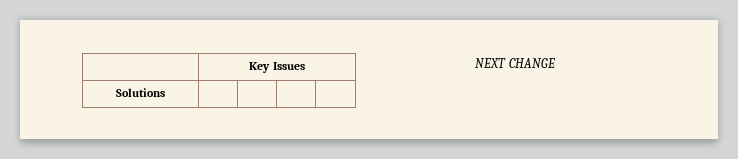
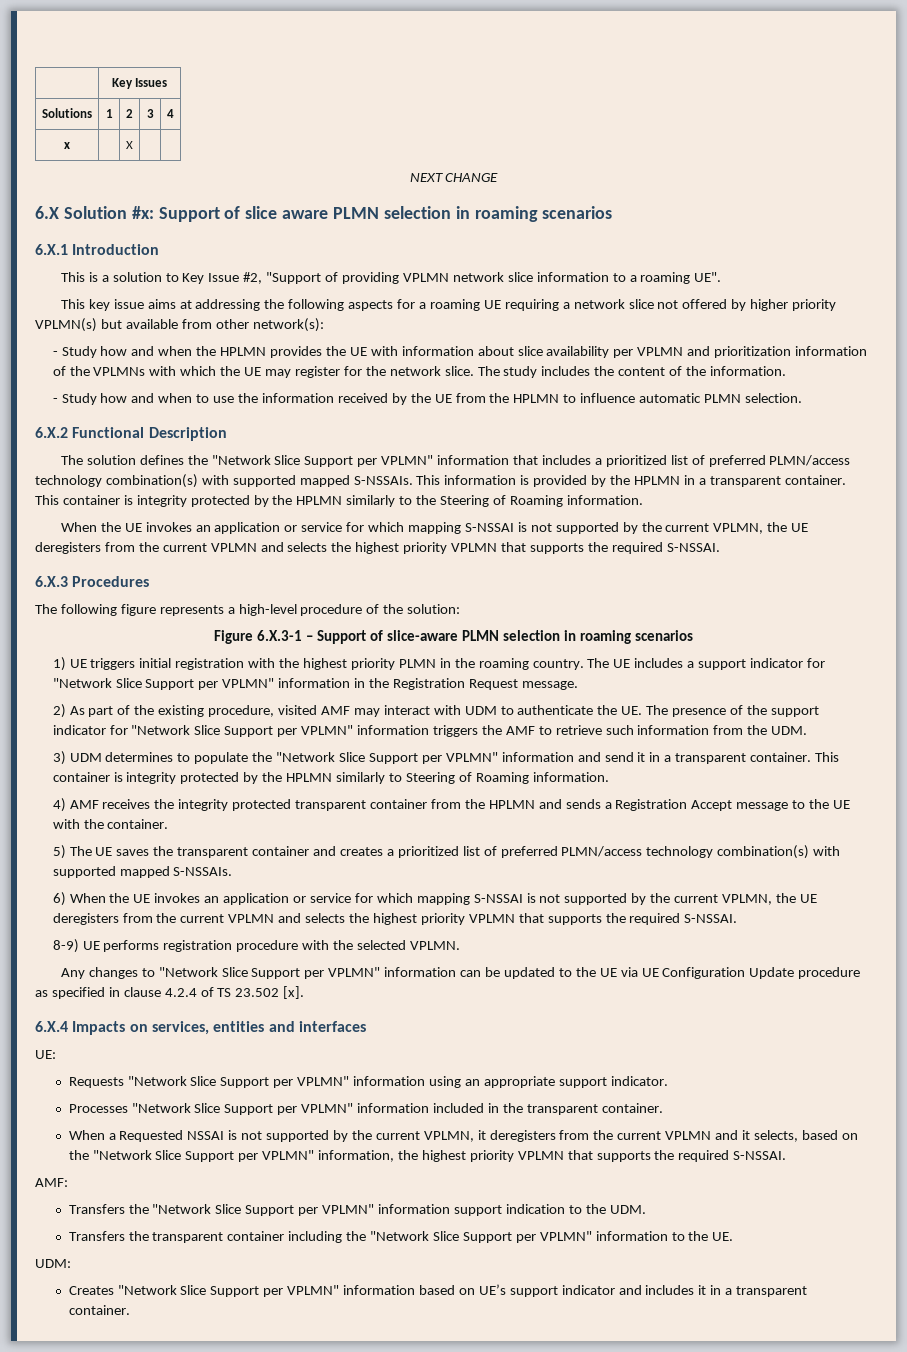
[475,58,555,68] | | | // NEXT CHANGE -> [105,109,113,118] [126,109,133,118] [146,109,154,118] [167,109,174,118] [64,142,70,149] [126,141,133,149] [409,173,499,182] [35,206,613,222] [35,244,160,255] [60,272,722,284] [60,299,837,311] [35,318,324,332] [52,346,868,358] [52,366,786,378] [52,393,802,405] [35,427,227,441] [60,455,851,467] [35,474,846,488] [35,495,643,507] [60,522,809,534] [35,542,720,554] [35,576,150,587] [35,604,461,616] [214,630,693,644] [52,657,825,671] [52,678,578,690] [52,704,819,718] [52,725,808,737] [52,751,840,765] [52,772,609,784] [52,798,851,812] [52,819,169,829] [52,845,841,859] [52,866,233,878] [52,892,817,906] [52,913,738,925] [52,939,460,953] [60,967,861,979] [35,986,305,999] [35,1021,366,1035] [35,1050,56,1059] [68,1076,668,1088] [68,1103,663,1115] [68,1130,858,1142] [68,1150,787,1162] [35,1178,68,1187] [68,1204,646,1216] [68,1231,734,1243] [35,1259,71,1268] [68,1284,808,1297] [68,1305,130,1315] 1 | 2 | 3 | 4 // x | | X | | // NEXT CHANGE // 6.X Solution #x: Support of slice aware PLMN selection in roaming scenarios // 6.X.1 Introduction // This is a solution to Key Issue #2, "Support of providing VPLMN network slice information to a roaming UE". // This key issue aims at addressing the following aspects for a roaming UE requiring a network slice not offered by higher priority VPLMN(s) but available from other network(s): // - Study how and when the HPLMN provides the UE with information about slice availability per VPLMN and prioritization information of the VPLMNs with which the UE may register for the network slice. The study includes the content of the information. // - Study how and when to use the information received by the UE from the HPLMN to influence automatic PLMN selection. // 6.X.2 Functional Description // The solution defines the "Network Slice Support per VPLMN" information that includes a prioritized list of preferred PLMN/access technology combination(s) with supported mapped S-NSSAIs. This information is provided by the HPLMN in a transparent container. This container is integrity protected by the HPLMN similarly to the Steering of Roaming information. // When the UE invokes an application or service for which mapping S-NSSAI is not supported by the current VPLMN, the UE deregisters from the current VPLMN and selects the highest priority VPLMN that supports the required S-NSSAI. // 6.X.3 Procedures // The following figure represents a high-level procedure of the solution: // Figure 6.X.3-1 – Support of slice-aware PLMN selection in roaming scenarios // 1) UE triggers initial registration with the highest priority PLMN in the roaming country. The UE includes a support indicator for "Network Slice Support per VPLMN" information in the Registration Request message. // 2) As part of the existing procedure, visited AMF may interact with UDM to authenticate the UE. The presence of the support indicator for "Network Slice Support per VPLMN" information triggers the AMF to retrieve such information from the UDM. // 3) UDM determines to populate the "Network Slice Support per VPLMN" information and send it in a transparent container. This container is integrity protected by the HPLMN similarly to Steering of Roaming information. // 4) AMF receives the integrity protected transparent container from the HPLMN and sends a Registration Accept message to the UE with the container. // 5) The UE saves the transparent container and creates a prioritized list of preferred PLMN/access technology combination(s) with supported mapped S-NSSAIs. // 6) When the UE invokes an application or service for which mapping S-NSSAI is not supported by the current VPLMN, the UE deregisters from the current VPLMN and selects the highest priority VPLMN that supports the required S-NSSAI. // 8-9) UE performs registration procedure with the selected VPLMN. // Any changes to "Network Slice Support per VPLMN" information can be updated to the UE via UE Configuration Update procedure as specified in clause 4.2.4 of TS 23.502 [x]. // 6.X.4 Impacts on services, entities and interfaces // UE: // Requests "Network Slice Support per VPLMN" information using an appropriate support indicator. // Processes "Network Slice Support per VPLMN" information included in the transparent container. // When a Requested NSSAI is not supported by the current VPLMN, it deregisters from the current VPLMN and it selects, based on the "Network Slice Support per VPLMN" information, the highest priority VPLMN that supports the required S-NSSAI. // AMF: // Transfers the "Network Slice Support per VPLMN" information support indication to the UDM. // Transfers the transparent container including the "Network Slice Support per VPLMN" information to the UE. // UDM: // Creates "Network Slice Support per VPLMN" information based on UE’s support indicator and includes it in a transparent container.

